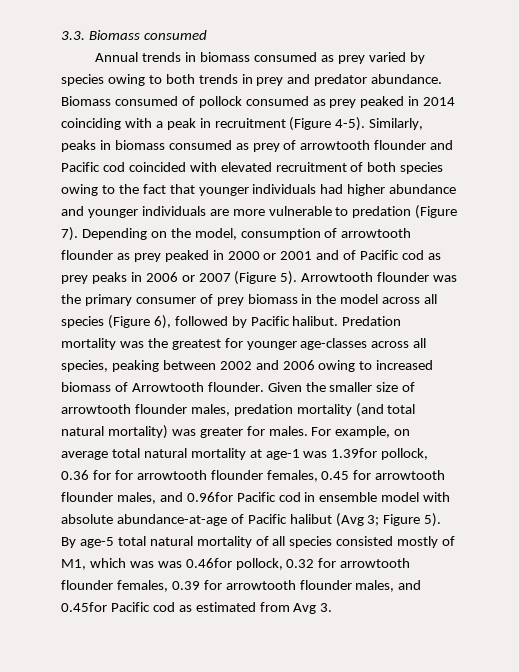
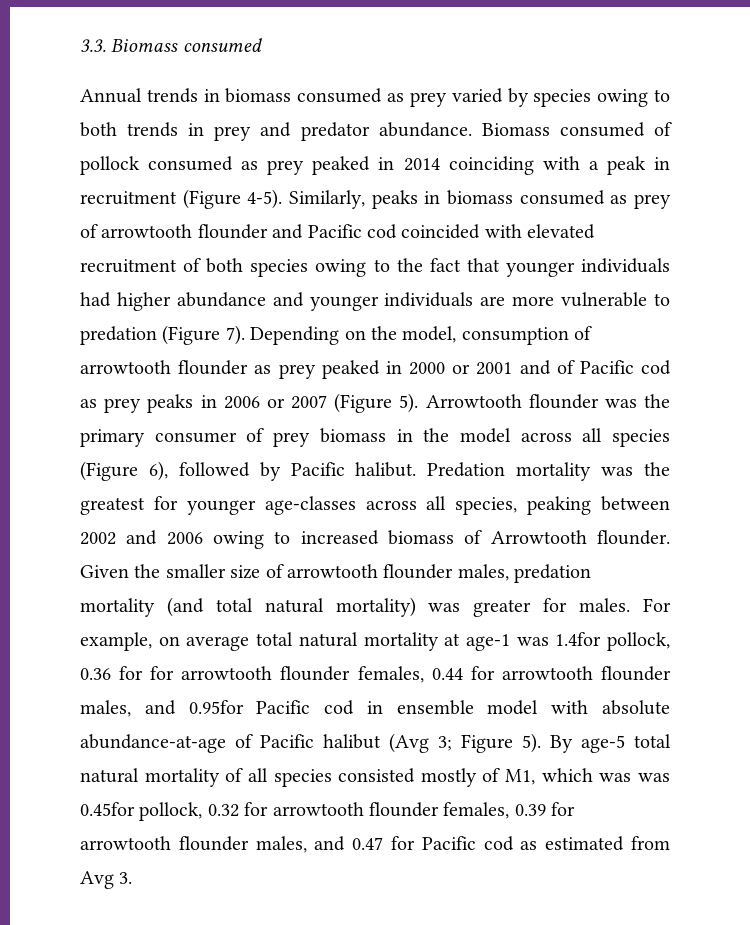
[331,448,378,458] 1.39for -> [555,632,602,646] 1.4for
[321,470,446,480] [61,492,233,504] 0.45 for arrowtooth flounder males, and 0.96for -> [431,666,671,681] [80,700,244,717] 0.44 for arrowtooth flounder males, and 0.95for
[185,558,232,568] 0.46for -> [80,802,135,816] 0.45for
[61,602,107,612] 0.45for -> [352,836,416,850] 0.47 for

